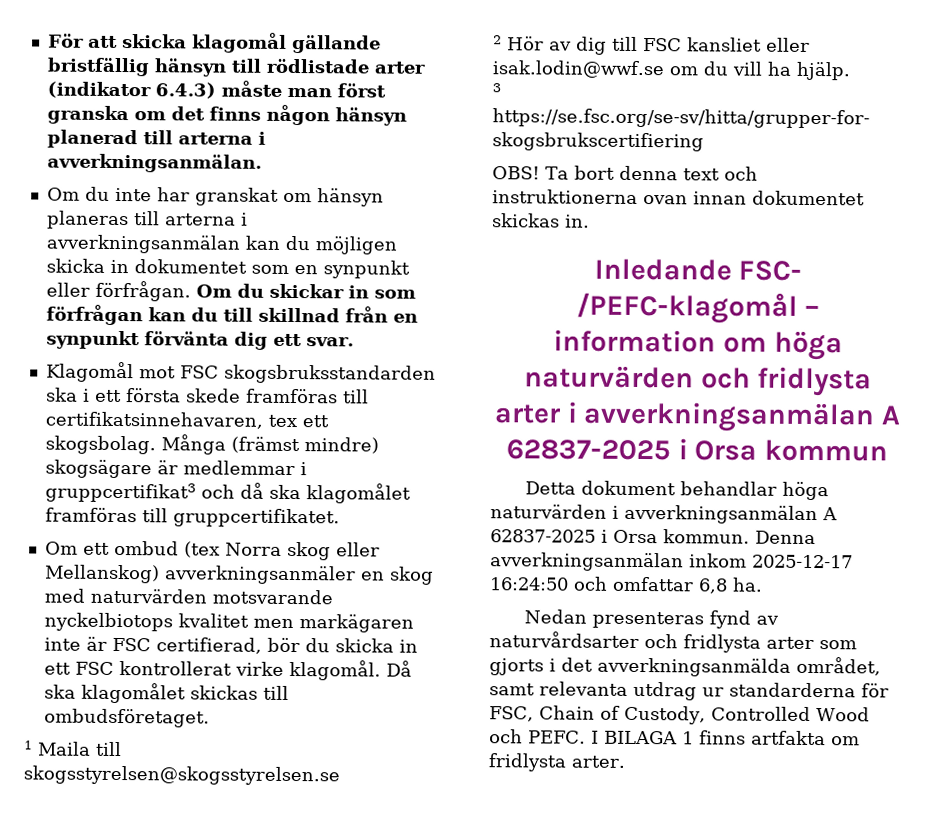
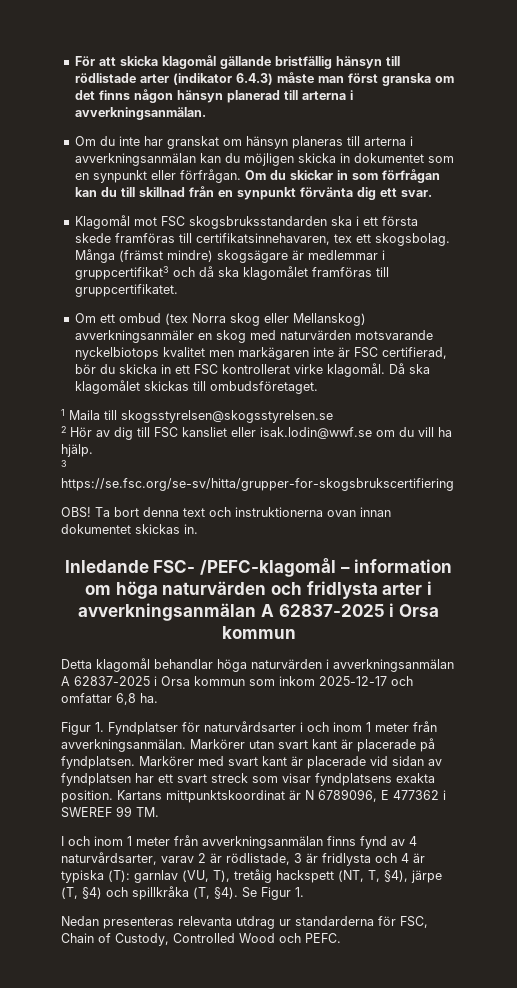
[581,480,677,496] dokument -> [96,658,150,672] klagomål
[663,529,816,545] [490,552,684,572] kommun. Denna avverkningsanmälan -> [194,676,275,686] kommun som
[489,577,569,591] 16:24:50 -> (387, 681) none
[524,609,780,629] [489,631,857,653] [489,656,881,677] [489,683,535,696] Nedan presenteras fynd av naturvårdsarter och fridlysta arter som gjorts i det avverkningsanmälda området, samt -> [61,721,437,735] [61,738,435,752] [61,756,442,769] [61,773,435,786] [61,789,446,803] [61,806,159,818] [61,835,417,849] [61,852,425,866] [61,869,442,883] [61,886,304,900] [61,916,174,929] Figur 1. Fyndplatser för naturvårdsarter i och inom 1 meter från avverkningsanmälan. Markörer utan svart kant är placerade på fyndplatsen. Markörer med svart kant är placerade vid sidan av fyndplatsen har ett svart streck som visar fyndplatsens exakta position. Kartans mittpunktskoordinat är N 6789096, E 477362 i SWEREF 99 TM. // I och inom 1 meter från avverkningsanmälan finns fynd av 4 naturvårdsarter, varav 2 är rödlistade, 3 är fridlysta och 4 är typiska (T): garnlav (VU, T), tretåig hackspett (NT, T, §4), järpe (T, §4) och spillkråka (T, §4). Se Figur 1. // Nedan presenteras
[591,730,860,746] [488,753,626,772] I BILAGA 1 finns artfakta om fridlysta arter. -> (341, 938) none

